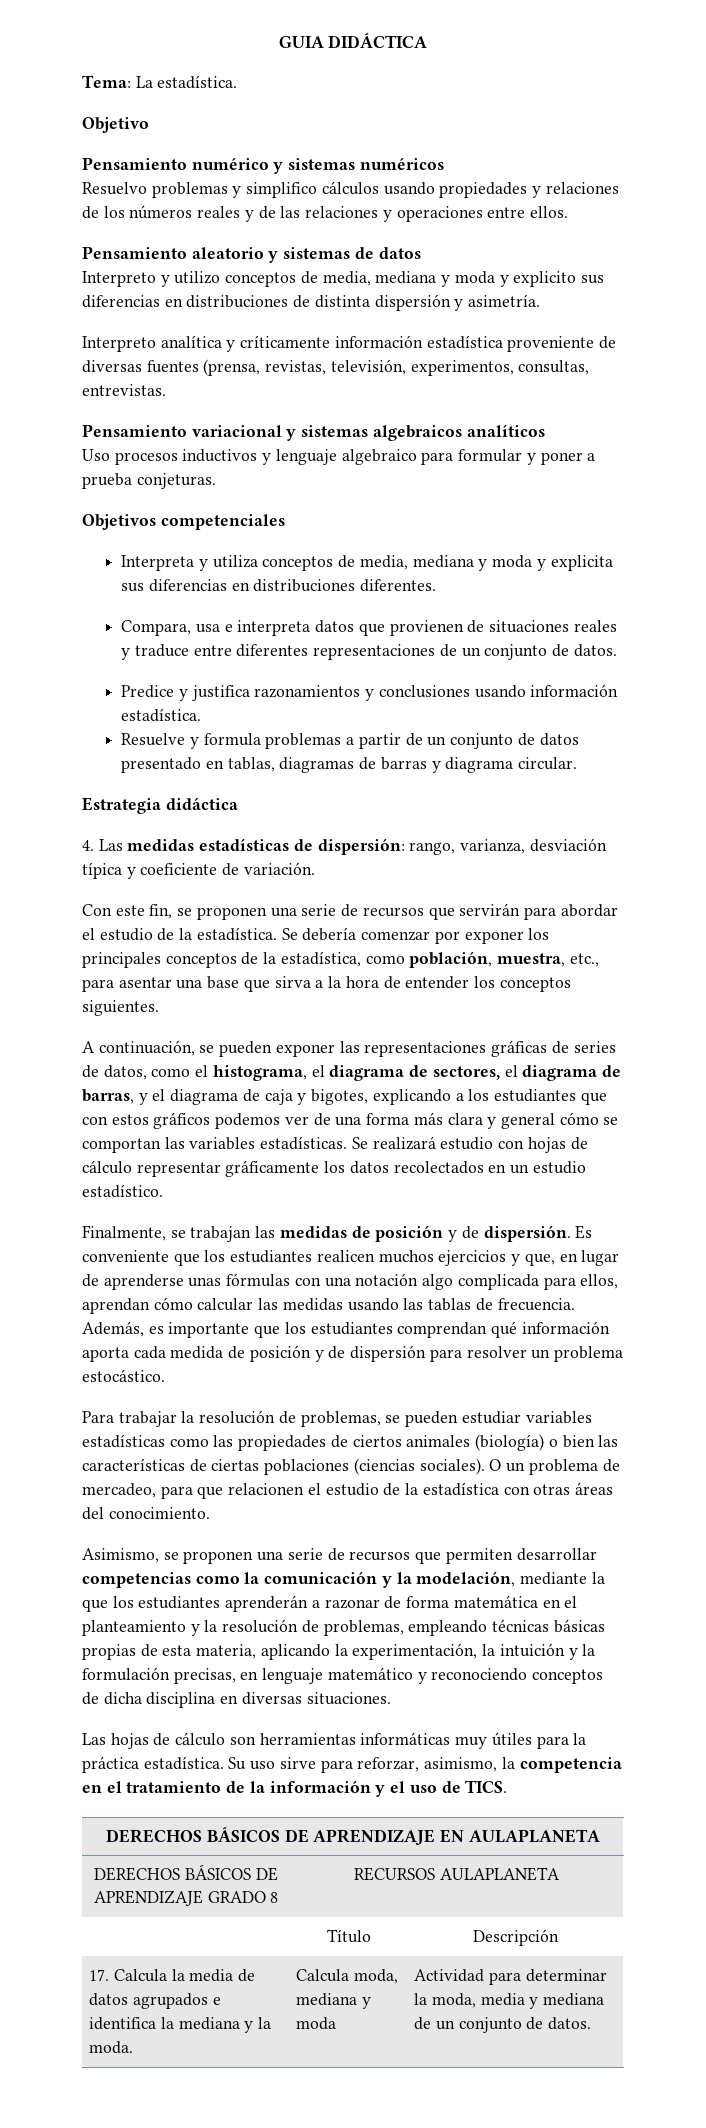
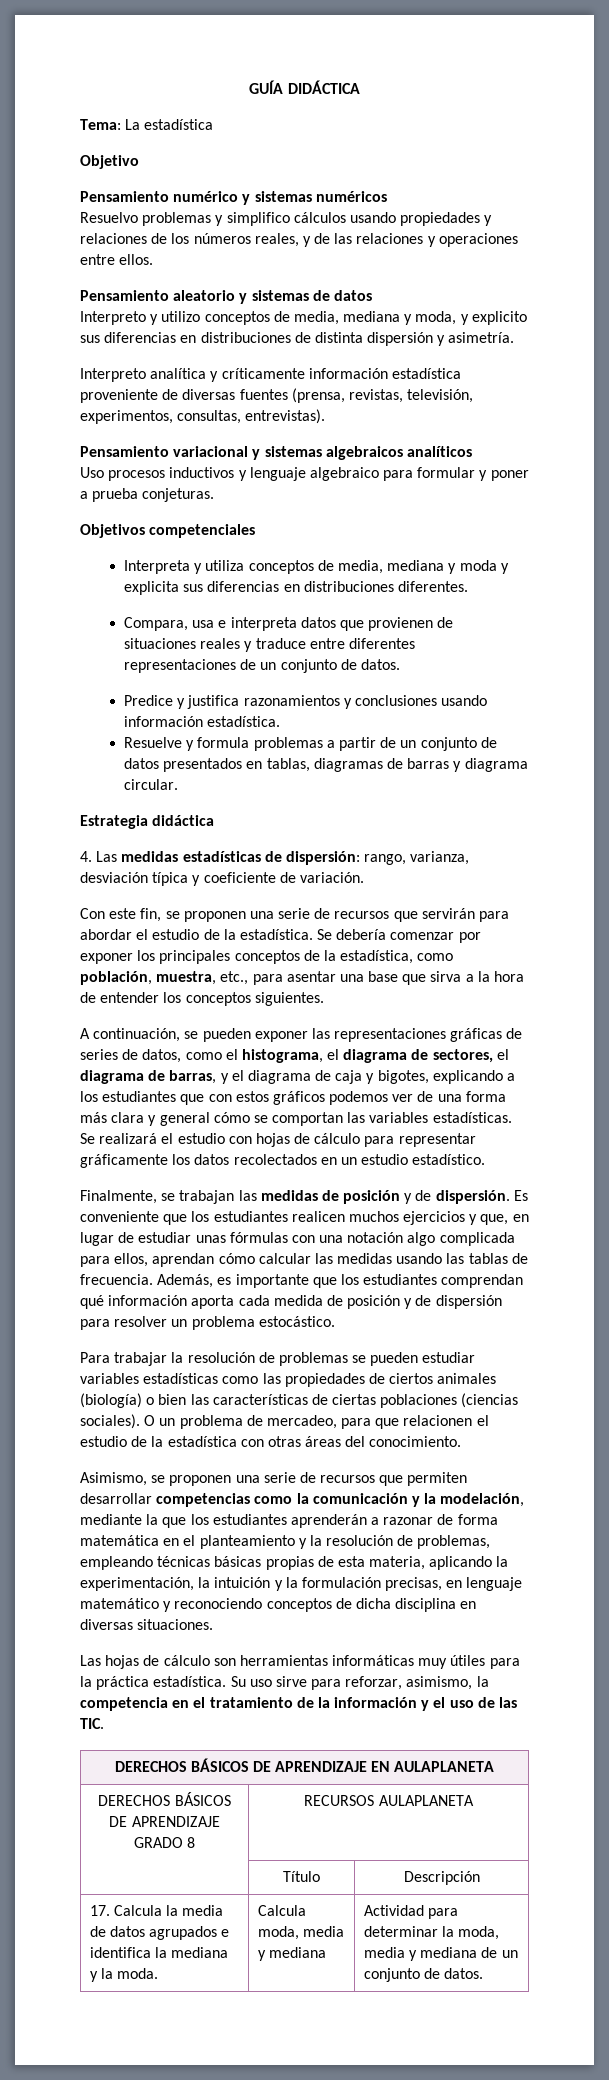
[278,36,324,48] GUIA -> [249,80,284,94] GUÍA
[157,75,238,89] estadística. -> [144,119,214,130] estadística
[197,206,241,218] reales -> [254,233,299,247] reales,
[454,271,495,284] moda -> [415,311,457,325] moda,
[82,384,166,396] entrevistas. -> [245,409,326,424] entrevistas).
[121,757,202,773] presentado -> [163,758,243,772] presentados
(436, 1143) none -> [161,1133,174,1144] el
(132, 1167) none -> [364,1136,395,1147] para
[103,1274,184,1290] aprenderse -> [138,1232,192,1243] estudiar
[300,1411,381,1427] problemas, -> [278,1352,348,1366] problemas
[465,1780,508,1793] TICS. -> [499,1697,518,1708] [80,1718,104,1729] las TIC.
[296,1993,371,2009] [296,2017,337,2030] mediana y moda -> [303,1926,345,1937] [257,1947,327,1961] media y mediana

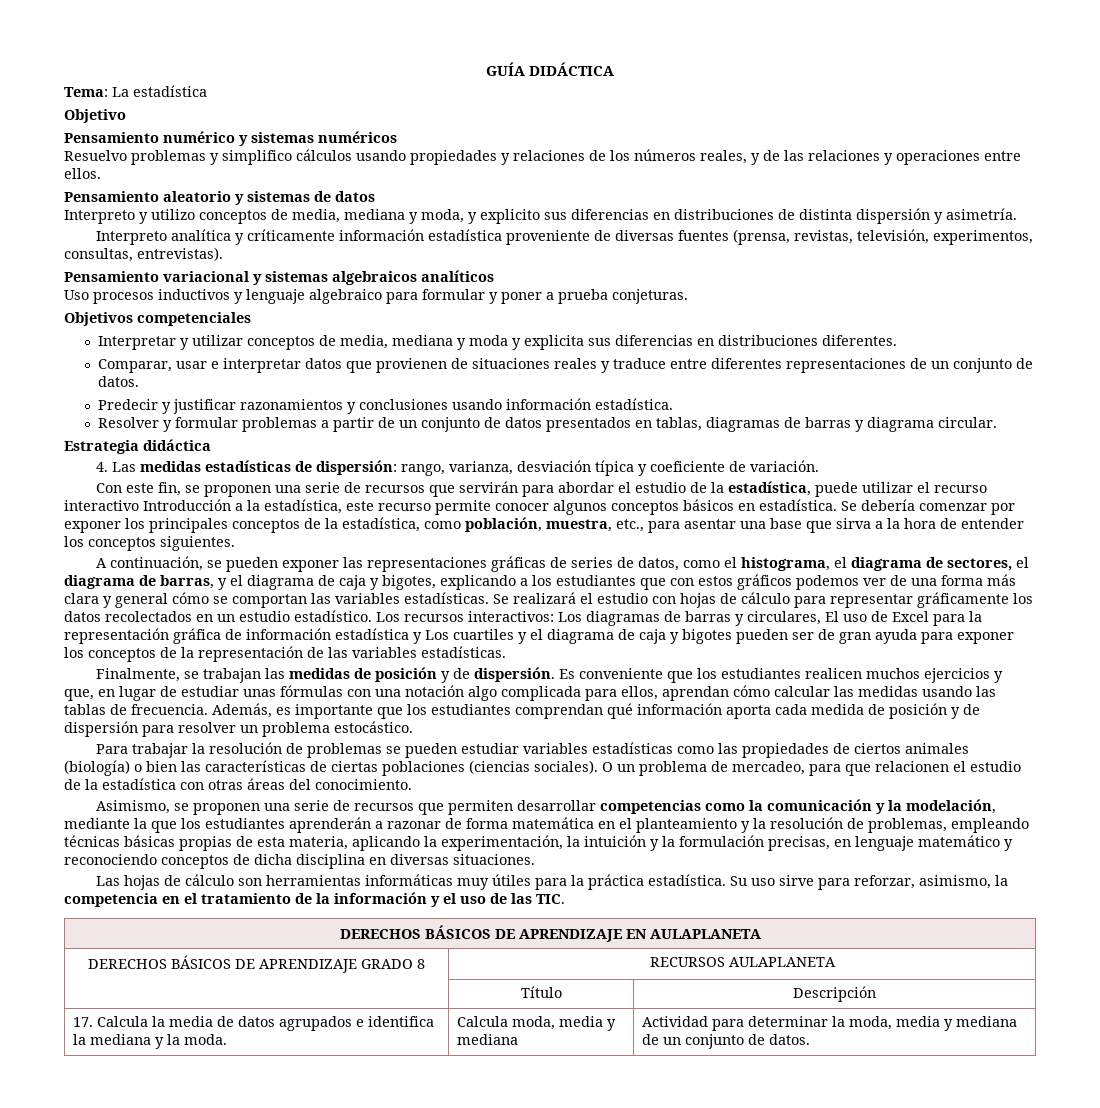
[124,560,245,574] Interpreta y utiliza -> [98,335,244,350] Interpretar y utilizar
[124,617,297,631] Compara, usa e interpreta -> [98,358,302,373] Comparar, usar e interpretar
[124,695,240,709] Predice y justifica -> [98,399,237,414] Predecir y justificar
[124,737,250,751] Resuelve y formula -> [98,417,239,432] Resolver y formular
(236, 934) none -> [728,481,988,497] [64,499,755,515] estadística, puede utilizar el recurso interactivo Introducción a la estadística, este recurso permite conocer algunos conceptos básicos en
(486, 1159) none -> [376,611,982,626] [64,628,1014,644] [64,646,506,662] Los recursos interactivos: Los diagramas de barras y circulares, El uso de Excel para la representación gráfica de información estadística y Los cuartiles y el diagrama de caja y bigotes pueden ser de gran ayuda para exponer los conceptos de la representación de las variables estadísticas.

